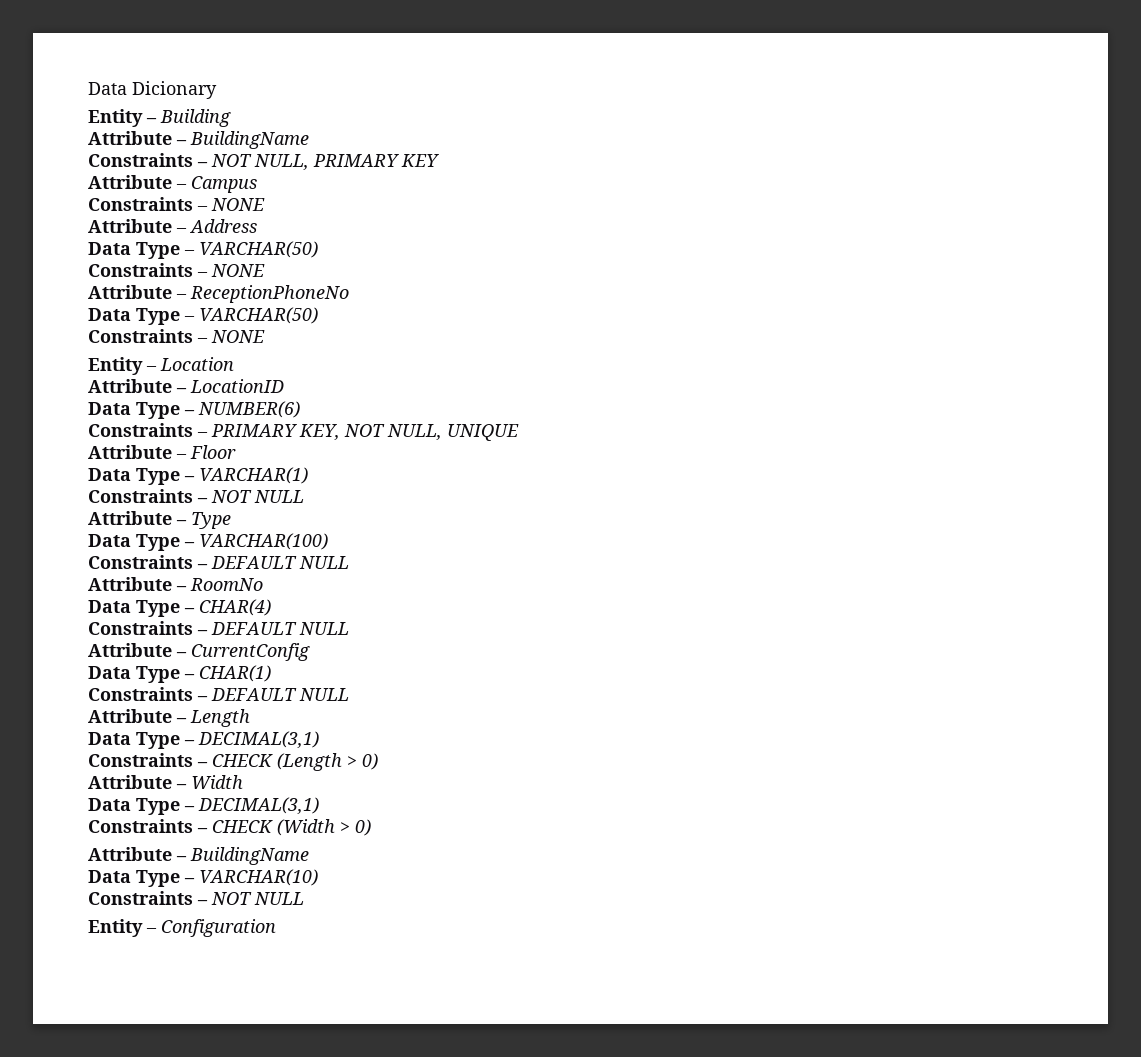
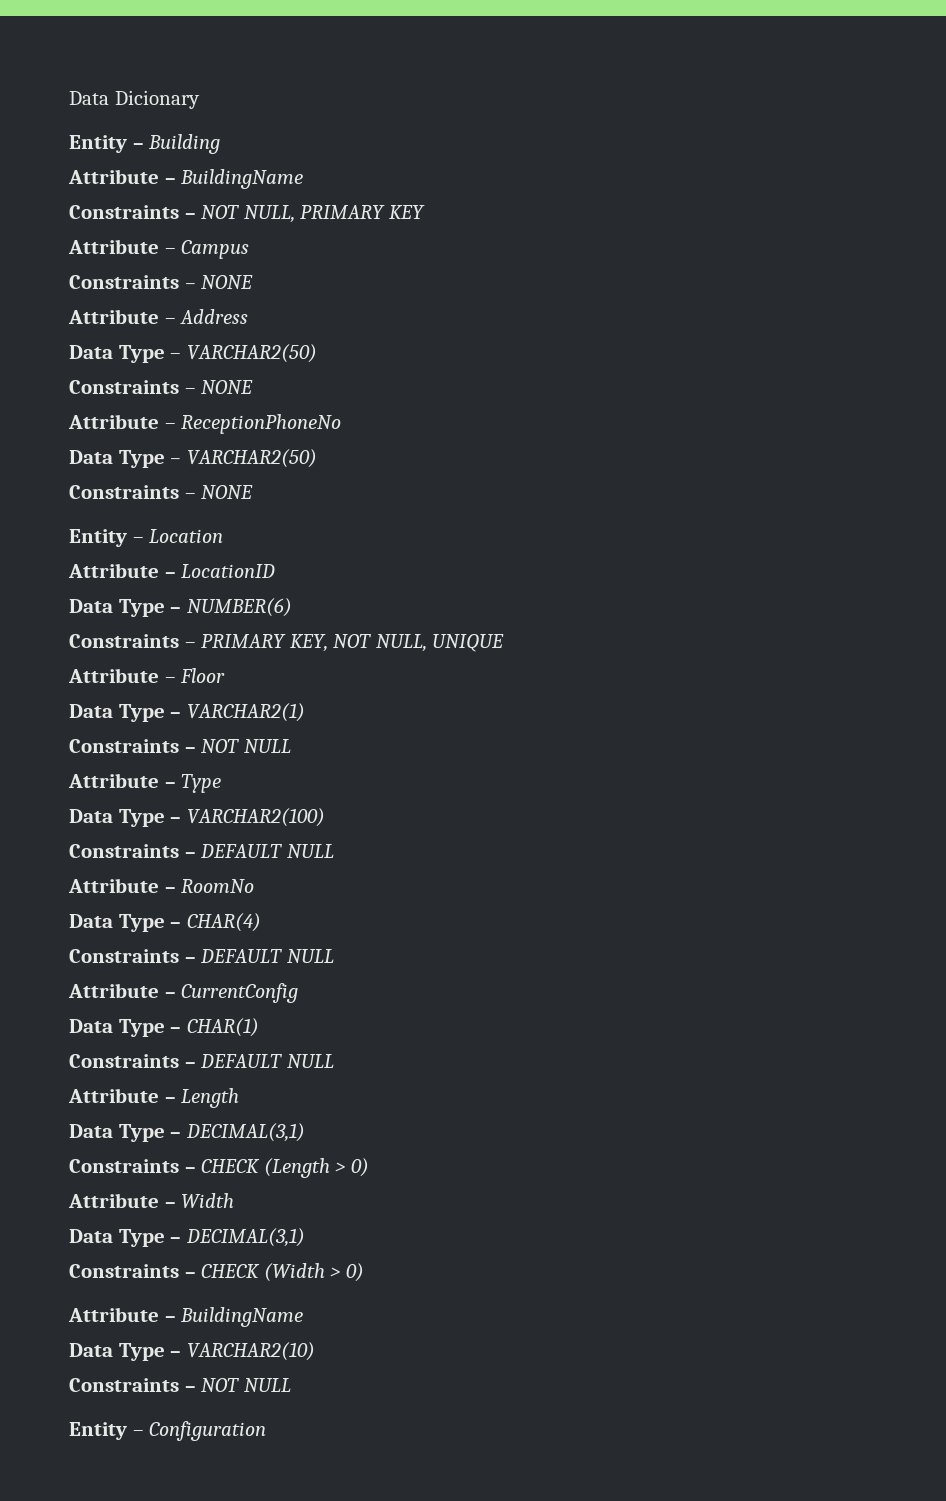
[199,241,318,258] VARCHAR(50) -> [186,344,317,363] VARCHAR2(50)
[199,307,318,324] VARCHAR(50) -> [186,449,317,468] VARCHAR2(50)
[199,467,308,484] VARCHAR(1) -> [186,703,305,722] VARCHAR2(1)
[199,533,328,550] VARCHAR(100) -> [186,808,325,827] VARCHAR2(100)
[199,869,318,886] VARCHAR(10) -> [186,1342,315,1361] VARCHAR2(10)

